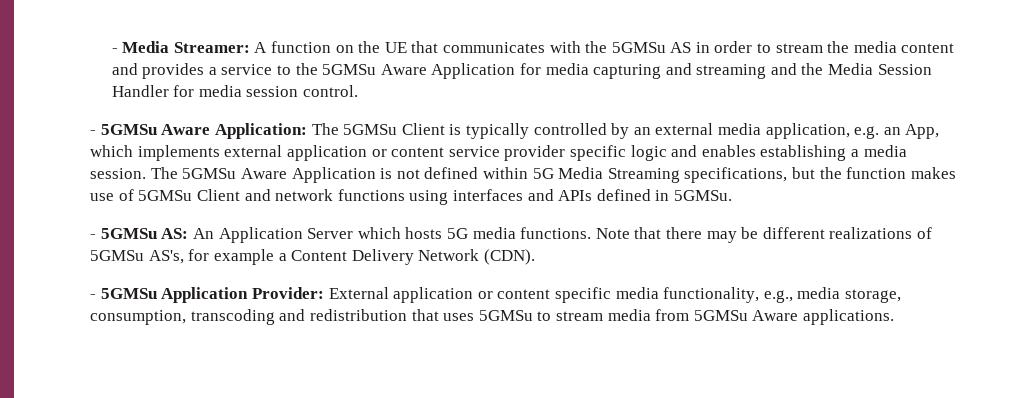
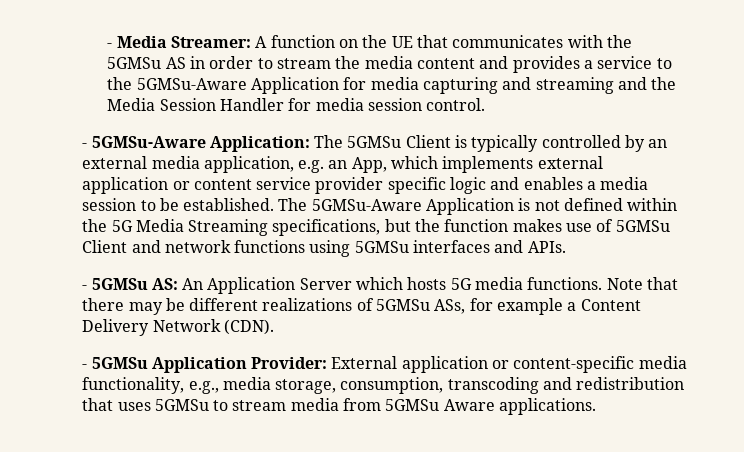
[322,64,427,75] 5GMSu Aware -> [136,78,247,90] 5GMSu-Aware
[100,124,211,135] 5GMSu Aware -> [91,136,206,148] 5GMSu-Aware
[760,145,847,161] establishing -> (583, 183) none
[90,167,288,179] session. The 5GMSu Aware -> [82,198,422,211] session to be established. The 5GMSu-Aware
(529, 173) none -> [82,219,108,232] the
(449, 197) none -> [354,241,409,253] 5GMSu
[558,189,732,201] APIs defined in 5GMSu. -> [527,241,566,253] APIs.
[148,250,184,264] AS's, -> [434,299,466,314] ASs,
[497,287,612,303] content specific -> [513,356,635,373] content-specific

